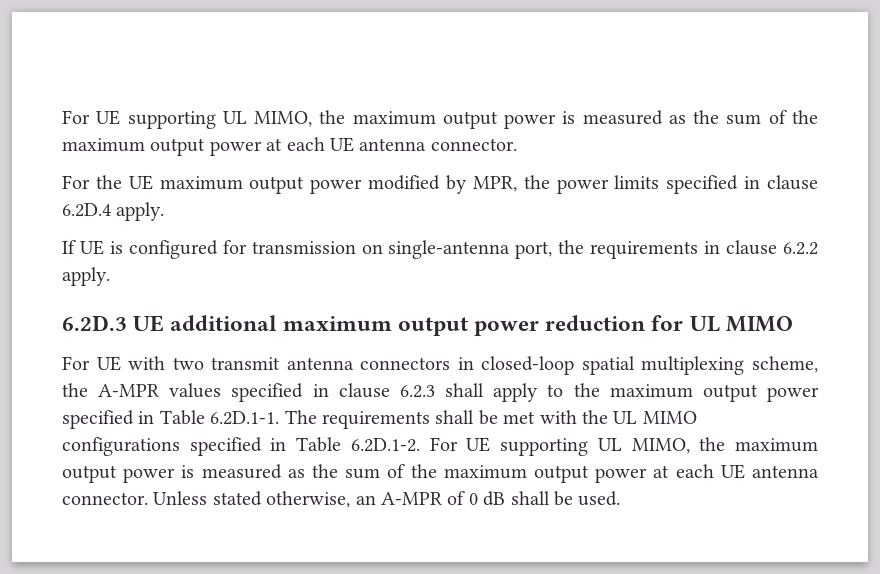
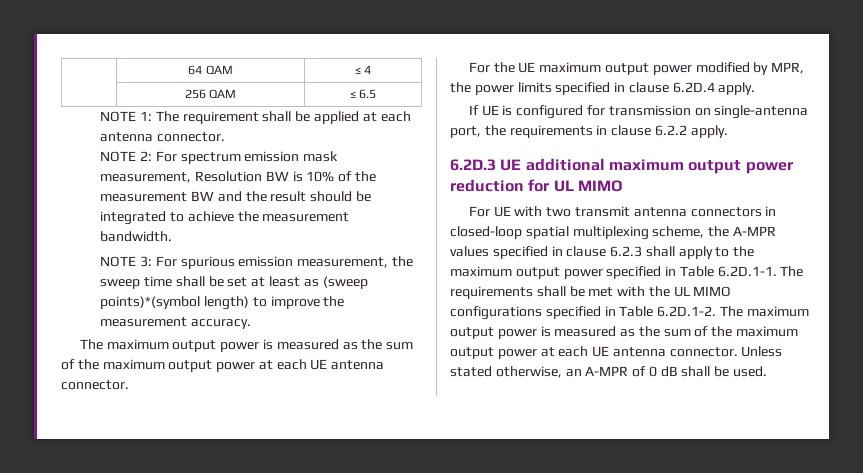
[62,110,346,129] For UE supporting UL MIMO, the -> [188,65,233,75] [354,65,372,74] [184,89,237,99] [349,89,377,99] [100,111,411,124] [100,132,226,142] [100,151,339,164] [100,171,377,183] [100,191,372,202] [100,211,350,225] [100,231,173,242] [100,256,414,269] [100,276,368,289] [100,296,345,310] [100,317,252,329] [79,339,103,350] | 64 QAM | ≤ 4 // | 256 QAM | ≤ 6.5 // NOTE 1: The requirement shall be applied at each antenna connector. // NOTE 2: For spectrum emission mask measurement, Resolution BW is 10% of the measurement BW and the result should be integrated to achieve the measurement bandwidth. // NOTE 3: For spurious emission measurement, the sweep time shall be set at least as (sweep points)*(symbol length) to improve the measurement accuracy. // The
[429,437,726,456] For UE supporting UL MIMO, the -> [719,306,743,317] The

